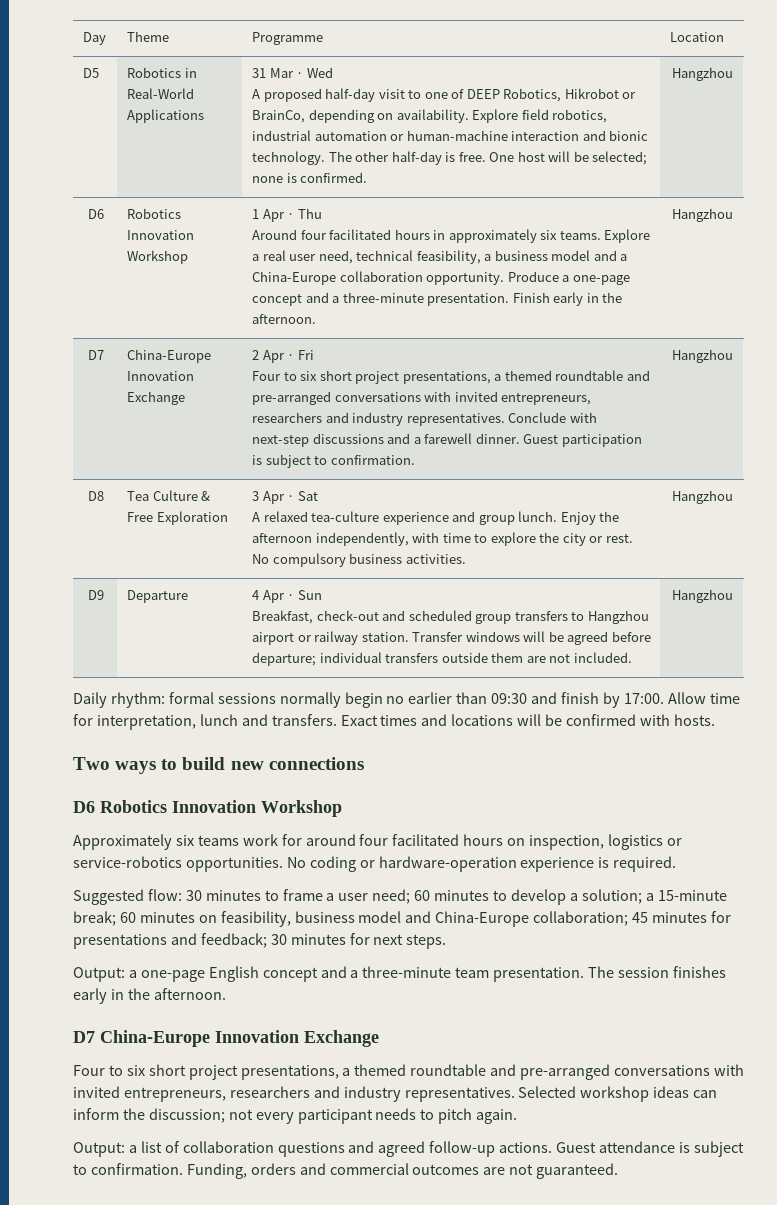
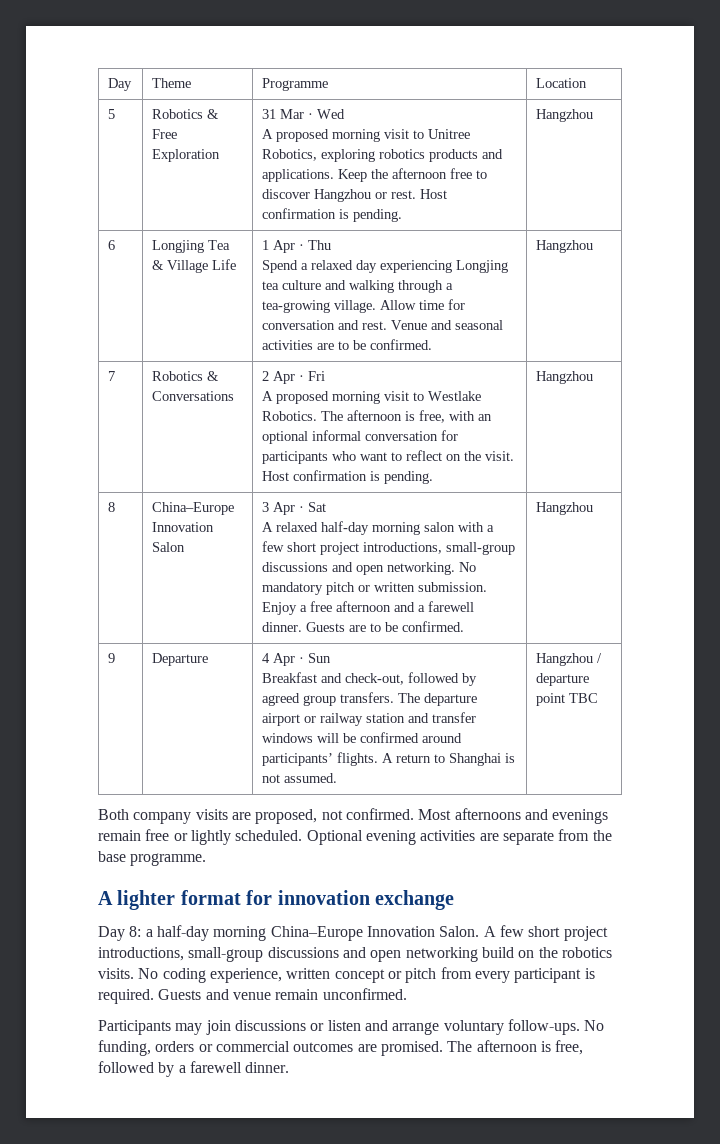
[83,68,100,78] [127,67,197,78] [127,88,195,99] [127,109,205,123] D5 | Robotics in Real-World Applications -> [108,109,116,119] [152,109,220,119] [152,129,178,139] [152,149,221,162] 5 | Robotics & Free Exploration
[325,88,637,102] [252,109,608,123] [252,130,649,141] [252,151,648,165] [252,172,368,183] [671,67,733,81] [87,209,104,219] [127,208,182,219] [127,230,195,240] [127,250,189,264] [252,208,322,222] [252,229,651,243] [252,250,628,264] [252,271,630,285] [252,292,623,306] [252,314,317,324] [671,208,733,222] [87,350,104,360] [127,349,212,363] [127,371,195,381] [127,391,186,405] [252,350,314,363] [252,370,650,384] [252,391,592,405] [252,412,597,426] [252,433,642,447] [252,454,415,468] [671,349,733,363] [87,491,104,501] [127,490,211,501] [127,511,228,525] half-day visit to one of DEEP Robotics, Hikrobot or BrainCo, depending on availability. Explore field robotics, industrial automation or human-machine interaction and bionic technology. The other half-day is free. One host will be selected; none is confirmed. | Hangzhou // D6 | Robotics Innovation Workshop | 1 Apr · Thu // Around four facilitated hours in approximately six teams. Explore a real user need, technical feasibility, a business model and a China-Europe collaboration opportunity. Produce a one-page concept and a three-minute presentation. Finish early in the afternoon. | Hangzhou // D7 | China-Europe Innovation Exchange | 2 Apr · Fri // Four to six short project presentations, a themed roundtable and pre-arranged conversations with invited entrepreneurs, researchers and industry representatives. Conclude with next-step discussions and a farewell dinner. Guest participation is subject to confirmation. | Hangzhou // D8 | Tea Culture & Free Exploration -> [332,129,471,142] [262,149,504,162] [262,168,488,182] [262,189,448,202] [262,208,403,222] [536,109,594,122] [108,240,116,250] [152,240,231,253] [152,259,237,273] [262,240,332,253] [262,260,509,273] [262,280,454,293] [262,299,466,313] [262,320,504,330] [262,339,433,350] [536,240,594,253] [108,371,116,381] [152,371,220,381] [152,391,235,401] [262,371,326,384] [262,391,482,404] [262,410,493,423] [262,430,459,444] [262,450,515,464] [262,470,434,484] [536,371,594,384] [108,502,116,512] [152,502,235,515] [152,522,215,532] [152,542,186,552] morning visit to Unitree Robotics, exploring robotics products and applications. Keep the afternoon free to discover Hangzhou or rest. Host confirmation is pending. | Hangzhou // 6 | Longjing Tea & Village Life | 1 Apr · Thu // Spend a relaxed day experiencing Longjing tea culture and walking through a tea-growing village. Allow time for conversation and rest. Venue and seasonal activities are to be confirmed. | Hangzhou // 7 | Robotics & Conversations | 2 Apr · Fri // A proposed morning visit to Westlake Robotics. The afternoon is free, with an optional informal conversation for participants who want to reflect on the visit. Host confirmation is pending. | Hangzhou // 8 | China–Europe Innovation Salon
[311,511,620,525] [252,532,633,546] [252,553,466,567] [671,490,733,504] [87,590,104,600] tea-culture experience and group lunch. Enjoy the afternoon independently, with time to explore the city or rest. No compulsory business activities. | Hangzhou // D9 -> [321,521,495,535] [262,541,516,555] [262,562,477,575] [262,582,488,595] [262,601,475,615] [262,621,465,632] [536,502,594,515] [108,653,116,663] half-day morning salon with a few short project introductions, small-group discussions and open networking. No mandatory pitch or written submission. Enjoy a free afternoon and a farewell dinner. Guests are to be confirmed. | Hangzhou // 9
[252,610,649,624] [252,631,651,645] [252,652,632,666] [671,589,733,603] [73,692,740,708] [73,714,715,730] [73,757,364,774] [73,800,342,817] [73,834,682,850] [73,856,677,872] [73,889,727,905] [73,911,731,927] [73,933,447,949] [73,966,726,982] [73,988,226,1004] [73,1030,379,1047] [73,1064,744,1080] [73,1086,718,1102] [73,1108,518,1124] [73,1141,744,1157] [73,1163,619,1179] Breakfast, check-out and scheduled group transfers to Hangzhou airport or railway station. Transfer windows will be agreed before departure; individual transfers outside them are not included. | Hangzhou // Daily rhythm: formal sessions normally begin no earlier than 09:30 and finish by 17:00. Allow time for interpretation, lunch and transfers. Exact times and locations will be confirmed with hosts. // Two ways to build new connections // D6 Robotics Innovation Workshop // Approximately six teams work for around four facilitated hours on inspection, logistics or service-robotics opportunities. No coding or hardware-operation experience is required. // Suggested flow: 30 minutes to frame a user need; 60 minutes to develop a solution; a 15-minute break; 60 minutes on feasibility, business model and China-Europe collaboration; 45 minutes for presentations and feedback; 30 minutes for next steps. // Output: a one-page English concept and a three-minute team presentation. The session finishes early in the afternoon. // D7 China-Europe Innovation Exchange // Four to six short project presentations, a themed roundtable and pre-arranged conversations with invited entrepreneurs, researchers and industry representatives. Selected workshop ideas can inform the discussion; not every participant needs to pitch again. // Output: a list of collaboration questions and agreed follow-up actions. Guest attendance is subject to confirmation. Funding, orders and commercial outcomes are not guaranteed. -> [262,672,478,686] [262,692,478,706] [262,712,477,726] [262,732,463,743] [262,752,516,766] [262,773,338,783] [536,653,603,666] [536,673,590,686] [536,693,599,706] [98,808,609,824] [98,829,612,845] [98,851,207,866] [98,890,454,910] [98,925,608,941] [98,947,612,962] [98,967,595,983] [98,988,407,1004] [98,1019,605,1035] [98,1040,584,1056] [98,1061,290,1077] Breakfast and check-out, followed by agreed group transfers. The departure airport or railway station and transfer windows will be confirmed around participants’ flights. A return to Shanghai is not assumed. | Hangzhou / departure point TBC // Both company visits are proposed, not confirmed. Most afternoons and evenings remain free or lightly scheduled. Optional evening activities are separate from the base programme. // A lighter format for innovation exchange // Day 8: a half-day morning China–Europe Innovation Salon. A few short project introductions, small-group discussions and open networking build on the robotics visits. No coding experience, written concept or pitch from every participant is required. Guests and venue remain unconfirmed. // Participants may join discussions or listen and arrange voluntary follow-ups. No funding, orders or commercial outcomes are promised. The afternoon is free, followed by a farewell dinner.

